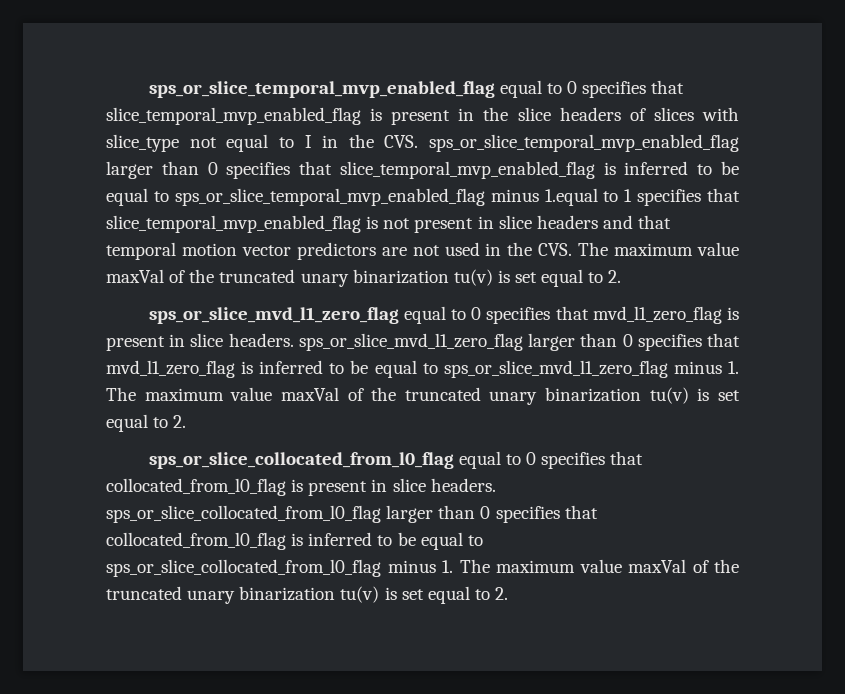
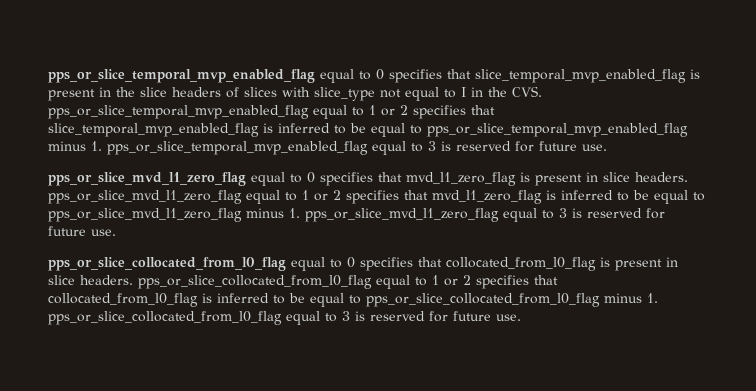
[148,81,495,98] sps_or_slice_temporal_mvp_enabled_flag -> [48,69,315,83] pps_or_slice_temporal_mvp_enabled_flag
[429,134,739,152] [106,161,218,179] sps_or_slice_temporal_mvp_enabled_flag larger than 0 -> [48,105,408,119] pps_or_slice_temporal_mvp_enabled_flag equal to 1 or 2
[174,188,740,206] [106,215,672,233] [106,242,740,260] [106,269,622,287] [148,307,399,324] sps_or_slice_temporal_mvp_enabled_flag minus 1.equal to 1 specifies that slice_temporal_mvp_enabled_flag is not present in slice headers and that temporal motion vector predictors are not used in the CVS. The maximum value maxVal of the truncated unary binarization tu(v) is set equal to 2. // sps_or_slice_mvd_l1_zero_flag -> [427,123,688,137] [48,141,607,155] [48,172,246,186] pps_or_slice_temporal_mvp_enabled_flag minus 1. pps_or_slice_temporal_mvp_enabled_flag equal to 3 is reserved for future use. // pps_or_slice_mvd_l1_zero_flag
[298,333,633,351] sps_or_slice_mvd_l1_zero_flag larger than 0 -> [48,190,341,204] pps_or_slice_mvd_l1_zero_flag equal to 1 or 2
[443,360,739,378] [106,387,740,405] [106,414,187,432] [148,452,454,469] sps_or_slice_mvd_l1_zero_flag minus 1. The maximum value maxVal of the truncated unary binarization tu(v) is set equal to 2. // sps_or_slice_collocated_from_l0_flag -> [48,208,665,222] [48,226,116,236] [48,257,286,271] pps_or_slice_mvd_l1_zero_flag minus 1. pps_or_slice_mvd_l1_zero_flag equal to 3 is reserved for future use. // pps_or_slice_collocated_from_l0_flag
[106,505,491,523] sps_or_slice_collocated_from_l0_flag larger than 0 -> [138,275,471,289] pps_or_slice_collocated_from_l0_flag equal to 1 or 2
[106,559,739,577] [106,586,509,604] sps_or_slice_collocated_from_l0_flag minus 1. The maximum value maxVal of the truncated unary binarization tu(v) is set equal to 2. -> [366,293,658,307] [48,311,521,325] pps_or_slice_collocated_from_l0_flag minus 1. pps_or_slice_collocated_from_l0_flag equal to 3 is reserved for future use.

